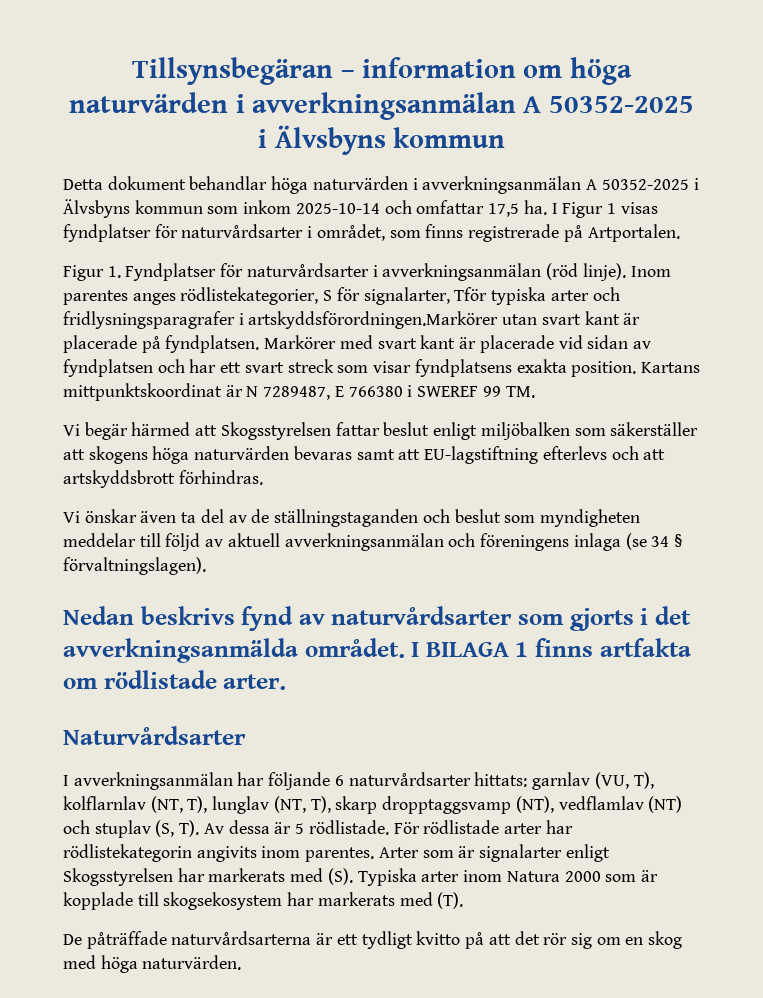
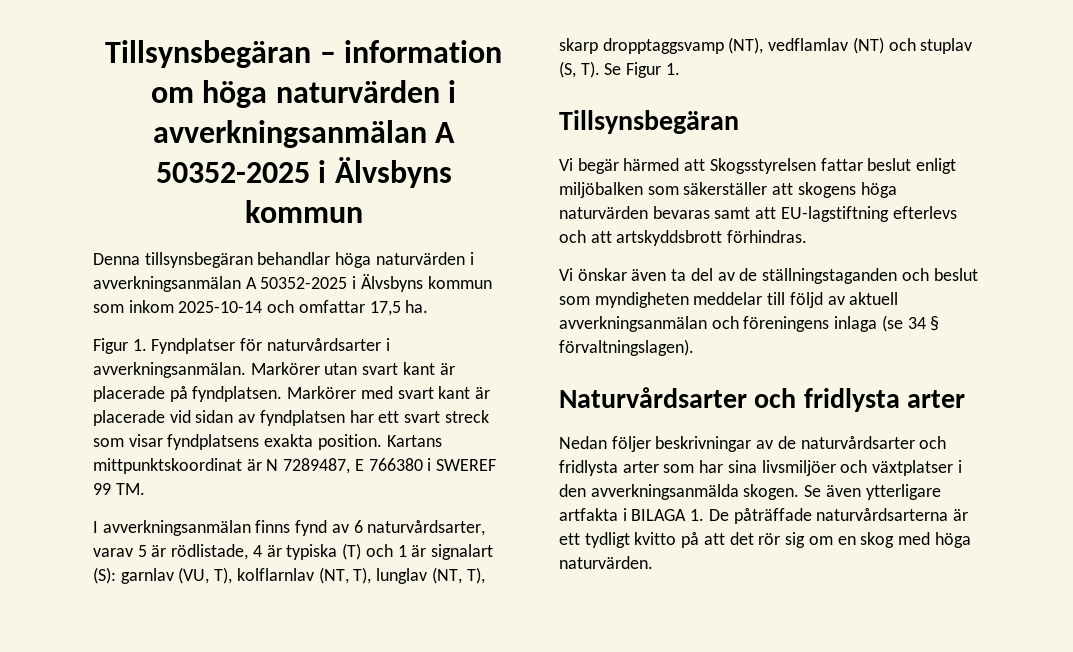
[63,176,186,190] Detta dokument -> [93,252,253,268] Denna tillsynsbegäran
[551,202,658,218] [63,224,680,242] I Figur 1 visas fyndplatser för naturvårdsarter i området, som finns registrerade på Artportalen. -> (429, 306) none
[382,263,671,281] [63,287,620,305] [63,311,499,329] avverkningsanmälan (röd linje). Inom parentes anges rödlistekategorier, S för signalarter, Tför typiska arter och fridlysningsparagrafer i artskyddsförordningen.Markörer -> [93,362,320,378] avverkningsanmälan. Markörer
[157,359,185,373] och -> (345, 418) none
(535, 392) none -> [93,520,486,536] [93,543,493,560] [93,567,485,584] [559,37,973,54] [559,61,680,78] [559,110,739,134] // I avverkningsanmälan finns fynd av 6 naturvårdsarter, varav 5 är rödlistade, 4 är typiska (T) och 1 är signalart (S): garnlav (VU, T), kolflarnlav (NT, T), lunglav (NT, T), skarp dropptaggsvamp (NT), vedflamlav (NT) och stuplav (S, T). Se Figur 1. // Tillsynsbegäran
[63,606,691,631] [63,638,691,663] [63,670,287,690] [63,726,246,745] [63,772,654,790] [63,796,683,814] [63,820,573,838] [63,844,610,862] [63,868,658,886] [63,892,464,910] Nedan beskrivs fynd av naturvårdsarter som gjorts i det avverkningsanmälda området. I BILAGA 1 finns artfakta om rödlistade arter. // Naturvårdsarter // I avverkningsanmälan har följande 6 naturvårdsarter hittats: garnlav (VU, T), kolflarnlav (NT, T), lunglav (NT, T), skarp dropptaggsvamp (NT), vedflamlav (NT) och stuplav (S, T). Av dessa är 5 rödlistade. För rödlistade arter har rödlistekategorin angivits inom parentes. Arter som är signalarter enligt Skogsstyrelsen har markerats med (S). Typiska arter inom Natura 2000 som är kopplade till skogsekosystem har markerats med (T). // -> [559,387,966,412] [559,436,947,452] [559,460,962,476] [559,484,941,500] [559,508,705,521] Naturvårdsarter och fridlysta arter // Nedan följer beskrivningar av de naturvårdsarter och fridlysta arter som har sina livsmiljöer och växtplatser i den avverkningsanmälda skogen. Se även ytterligare artfakta i BILAGA 1.

